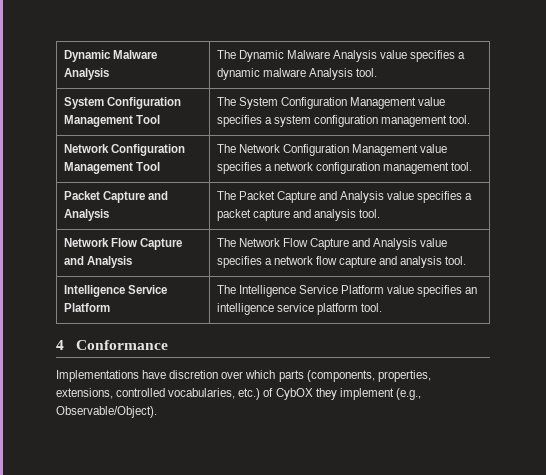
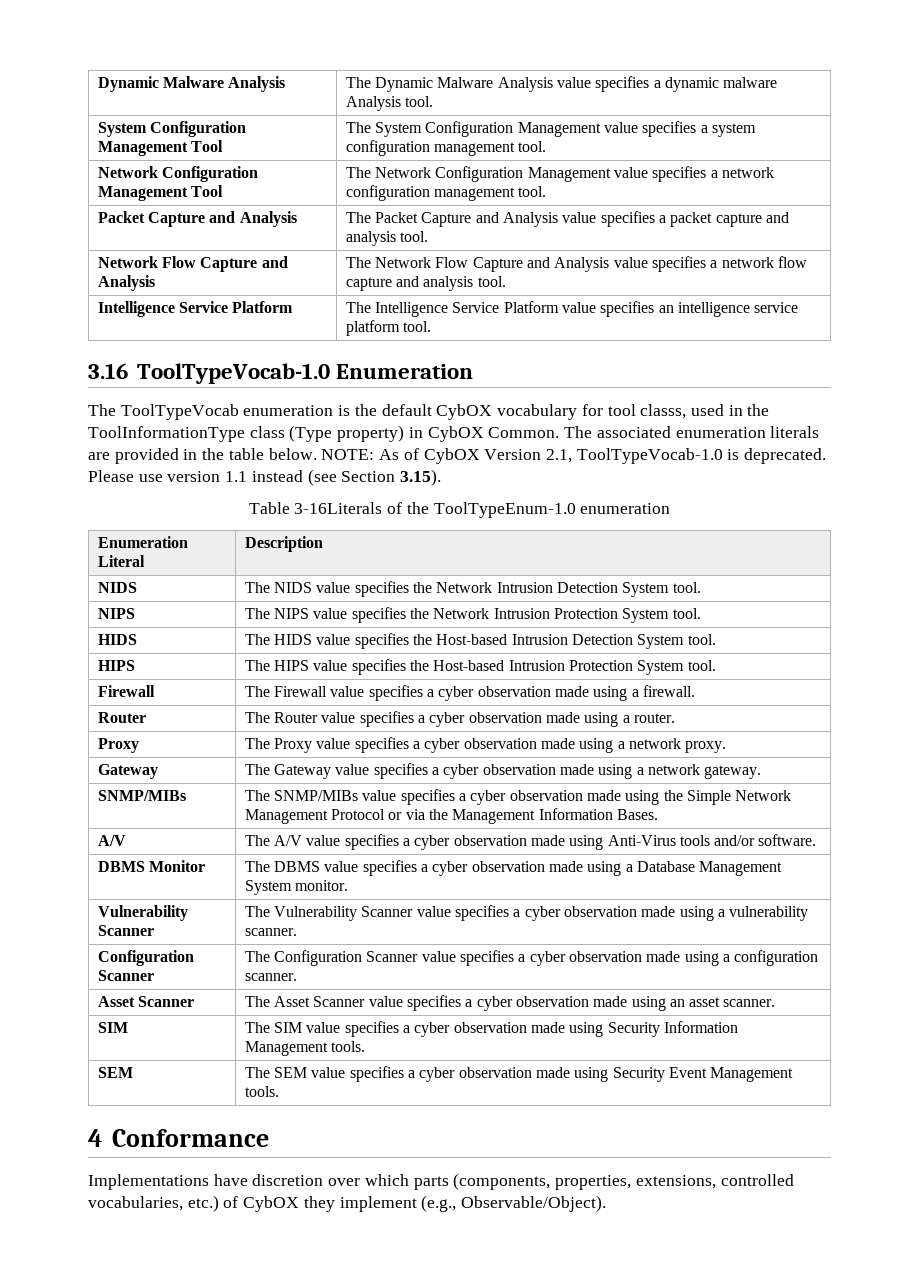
(383, 307) none -> [88,363,473,384] [88,404,770,420] [88,425,820,442] [88,448,827,464] [88,469,442,486] [248,502,671,518] [97,536,188,548] [97,555,145,567] [244,536,323,552] [97,582,137,593] [244,581,701,597] [97,608,135,619] [244,607,701,623] [97,634,137,645] [244,633,716,649] [97,660,135,671] [244,659,716,675] [97,685,155,697] [244,685,695,701] [97,712,146,723] [244,711,675,727] [97,738,139,753] [244,737,727,753] [97,764,158,779] [244,763,762,779] [97,790,186,801] [244,789,792,805] [244,808,658,824] [97,835,126,846] [244,834,817,850] [97,860,205,872] [244,860,783,876] [244,880,348,895] [97,905,188,921] [97,925,154,936] [244,905,809,921] [244,928,297,936] [97,950,194,966] [97,970,154,981] [244,950,819,966] [244,973,297,981] [97,996,194,1007] [244,995,776,1011] [97,1022,128,1033] [244,1021,738,1037] [244,1041,365,1056] [97,1067,133,1078] [244,1066,794,1082] [244,1086,279,1097] // 3.16 ToolTypeVocab-1.0 Enumeration // The ToolTypeVocab enumeration is the default CybOX vocabulary for tool classs, used in the ToolInformationType class (Type property) in CybOX Common. The associated enumeration literals are provided in the table below. NOTE: As of CybOX Version 2.1, ToolTypeVocab-1.0 is deprecated. Please use version 1.1 instead (see Section 3.15). // Table 3-16Literals of the ToolTypeEnum-1.0 enumeration // Enumeration Literal | Description // NIDS | The NIDS value specifies the Network Intrusion Detection System tool. // NIPS | The NIPS value specifies the Network Intrusion Protection System tool. // HIDS | The HIDS value specifies the Host-based Intrusion Detection System tool. // HIPS | The HIPS value specifies the Host-based Intrusion Protection System tool. // Firewall | The Firewall value specifies a cyber observation made using a firewall. // Router | The Router value specifies a cyber observation made using a router. // Proxy | The Proxy value specifies a cyber observation made using a network proxy. // Gateway | The Gateway value specifies a cyber observation made using a network gateway. // SNMP/MIBs | The SNMP/MIBs value specifies a cyber observation made using the Simple Network Management Protocol or via the Management Information Bases. // A/V | The A/V value specifies a cyber observation made using Anti-Virus tools and/or software. // DBMS Monitor | The DBMS value specifies a cyber observation made using a Database Management System monitor. // Vulnerability Scanner | The Vulnerability Scanner value specifies a cyber observation made using a vulnerability scanner. // Configuration Scanner | The Configuration Scanner value specifies a cyber observation made using a configuration scanner. // Asset Scanner | The Asset Scanner value specifies a cyber observation made using an asset scanner. // SIM | The SIM value specifies a cyber observation made using Security Information Management tools. // SEM | The SEM value specifies a cyber observation made using Security Event Management tools.

